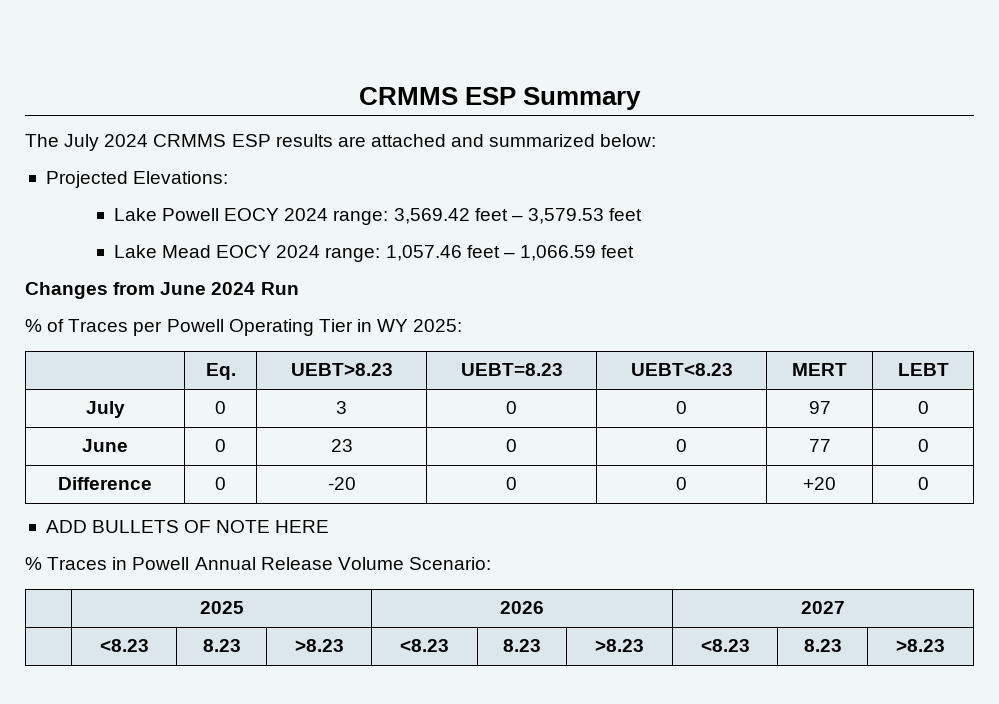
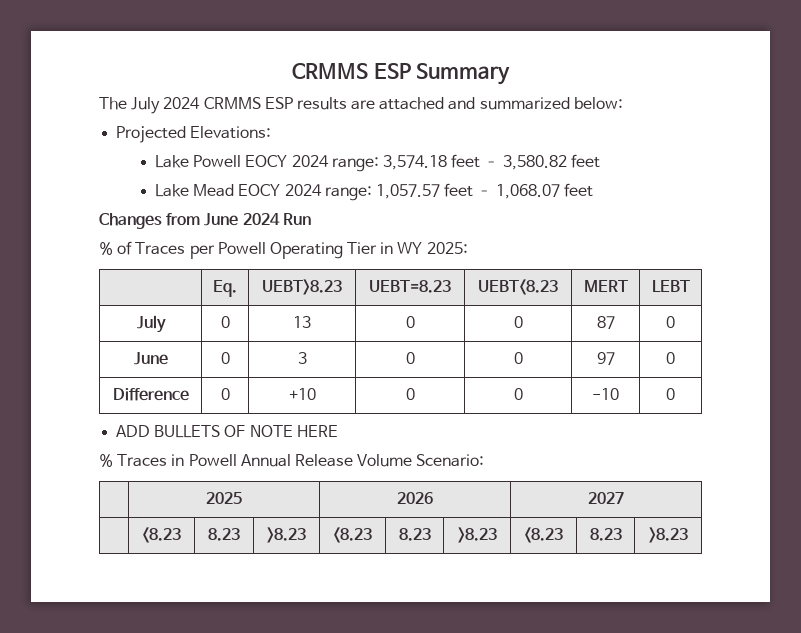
[393,208,604,224] 3,569.42 feet – 3,579.53 -> [382,154,567,170] 3,574.18 feet – 3,580.82
[385,245,596,261] 1,057.46 feet – 1,066.59 -> [375,183,560,199] 1,057.57 feet – 1,068.07
(226, 407) none -> [293,316,311,328] [405,316,415,328] [513,316,523,328] [596,316,615,329] [666,316,675,328] [133,352,168,365] [220,352,230,364] | 13 | 0 | 0 | 87 | 0 // June | 0
[82,439,128,452] [215,439,226,452] [330,439,353,452] [506,439,517,452] [676,439,687,452] [808,439,831,452] [917,439,929,452] [58,477,152,490] [215,477,226,490] [327,477,356,490] [506,477,517,490] [676,477,687,490] [803,477,836,490] June | 0 | 23 | 0 | 0 | 77 | 0 // Difference | 0 | -20 | 0 | 0 | +20 -> [112,388,189,401] [220,388,230,400] [288,388,316,400] [405,388,415,400] [513,388,523,400] [592,388,619,400] Difference | 0 | +10 | 0 | 0 | -10

